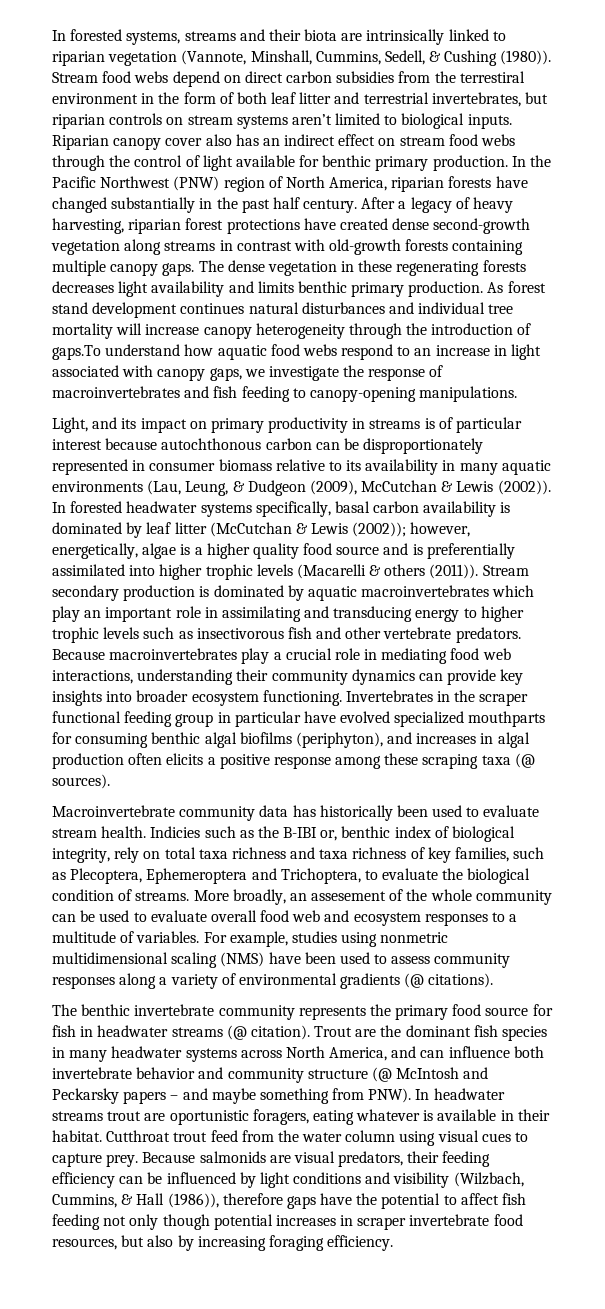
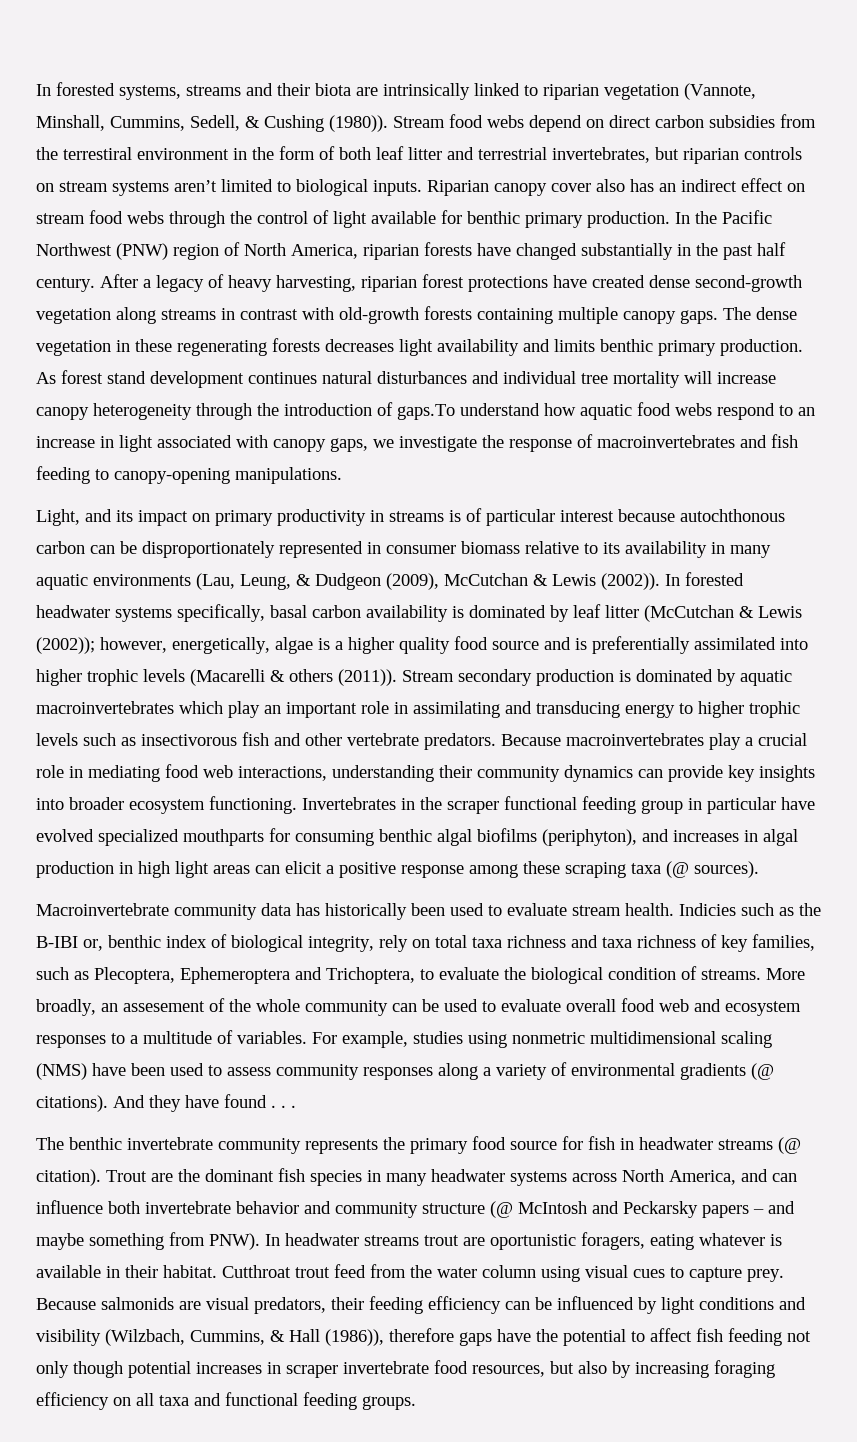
[128,753,204,765] often elicits -> [119,861,322,878] in high light areas can elicit
(494, 980) none -> [113,1094,296,1112] And they have found . . .
[327,1235,394,1251] efficiency. -> [36,1392,416,1410] efficiency on all taxa and functional feeding groups.

